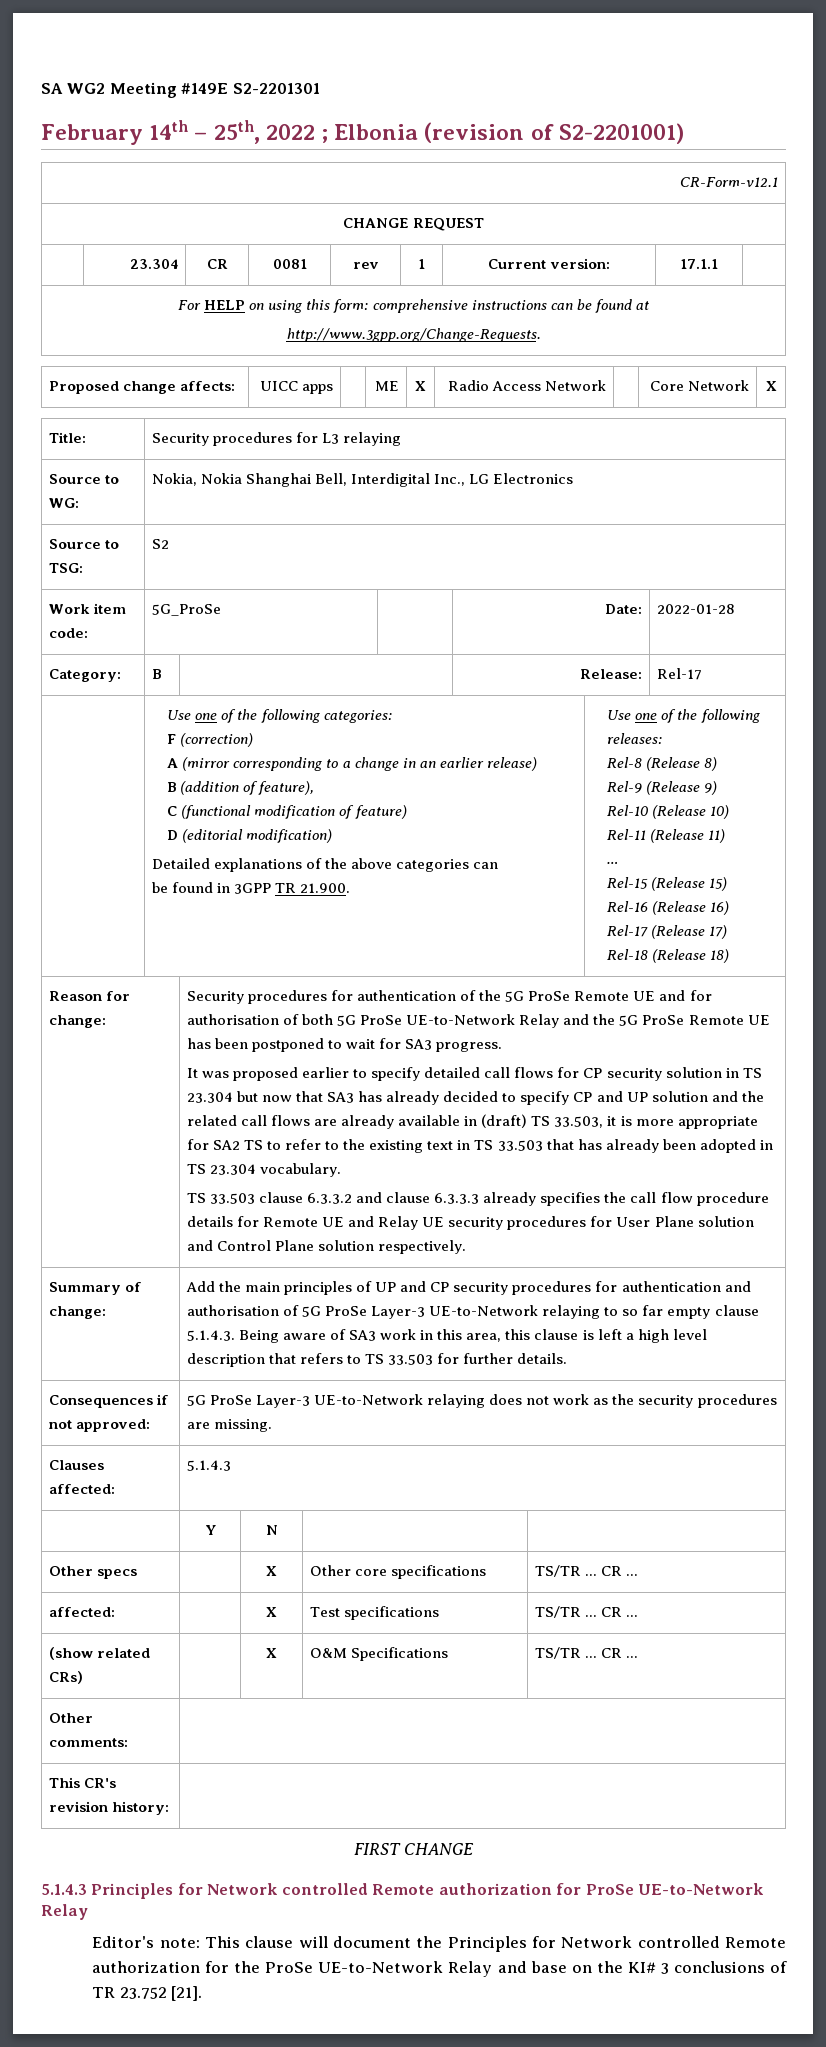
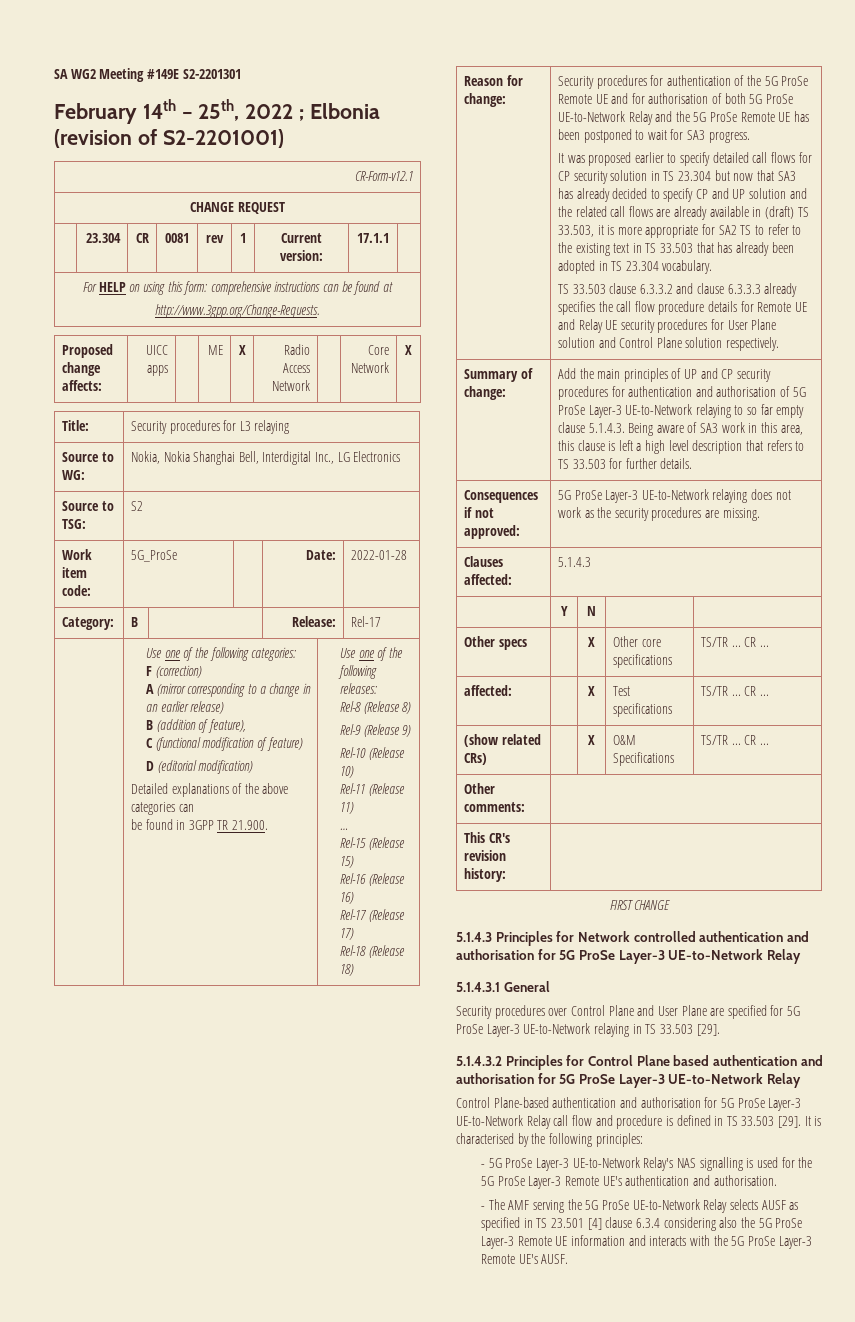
[372,1883,765,1895] [41,1904,88,1920] [92,1936,786,1952] [92,1961,787,1977] [92,1986,203,2001] Remote authorization for ProSe UE-to-Network Relay // Editor's note: This clause will document the Principles for Network controlled Remote authorization for the ProSe UE-to-Network Relay and base on the KI# 3 conclusions of TR 23.752 [21]. -> [699,931,809,942] [456,949,801,964] [456,981,550,992] [456,1005,801,1019] [456,1023,720,1037] [456,1055,823,1070] [456,1073,801,1088] [456,1097,802,1111] [456,1115,822,1129] [456,1133,643,1147] [481,1157,813,1171] [481,1175,777,1189] [481,1199,799,1213] [481,1217,803,1231] [481,1235,812,1249] [481,1254,569,1264] authentication and authorisation for 5G ProSe Layer-3 UE-to-Network Relay // 5.1.4.3.1 General // Security procedures over Control Plane and User Plane are specified for 5G ProSe Layer-3 UE-to-Network relaying in TS 33.503 [29]. // 5.1.4.3.2 Principles for Control Plane based authentication and authorisation for 5G ProSe Layer-3 UE-to-Network Relay // Control Plane-based authentication and authorisation for 5G ProSe Layer-3 UE-to-Network Relay call flow and procedure is defined in TS 33.503 [29]. It is characterised by the following principles: // - 5G ProSe Layer-3 UE-to-Network Relay's NAS signalling is used for the 5G ProSe Layer-3 Remote UE's authentication and authorisation. // - The AMF serving the 5G ProSe UE-to-Network Relay selects AUSF as specified in TS 23.501 [4] clause 6.3.4 considering also the 5G ProSe Layer-3 Remote UE information and interacts with the 5G ProSe Layer-3 Remote UE's AUSF.

